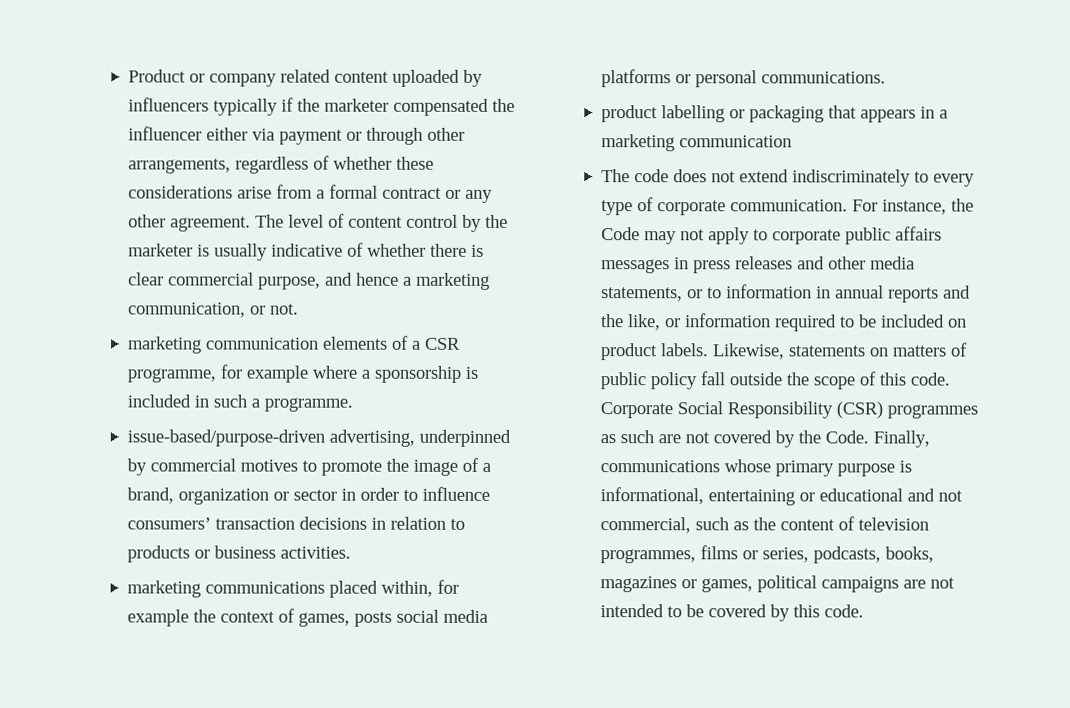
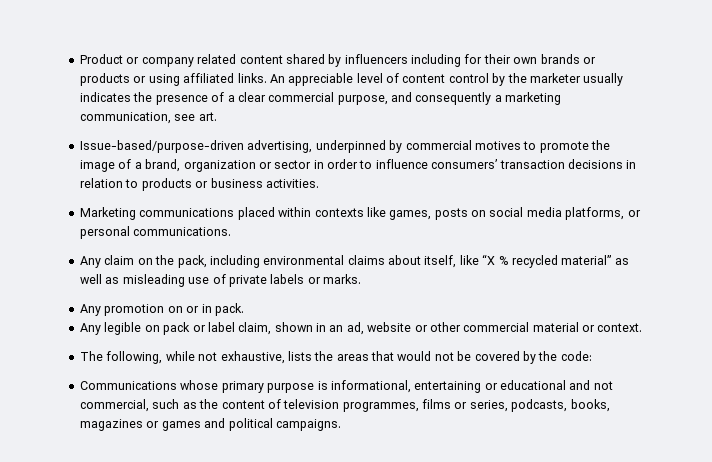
[391,69,460,87] uploaded -> [285,54,325,64] shared
[212,97,515,116] [127,126,465,145] [127,155,434,174] [127,184,493,203] [127,214,284,232] typically if the marketer compensated the influencer either via payment or through other arrangements, regardless of whether these considerations arise from a formal contract or any other agreement. The -> [411,54,596,67] [80,73,354,86] including for their own brands or products or using affiliated links. An appreciable
[196,242,484,261] is usually indicative of whether there is -> [583,73,624,86] [80,92,235,105] usually indicates the presence of a
[355,272,399,286] hence -> [415,92,492,105] consequently
[249,303,299,315] [127,335,461,354] [126,364,478,383] [126,394,353,412] [126,429,325,447] or not. // marketing communication elements of a CSR programme, for example where a sponsorship is included in such a programme. // issue-based/purpose-driven -> [174,112,217,121] [80,140,245,153] see art. // Issue-based/purpose-driven
[126,580,201,598] marketing -> [80,207,137,220] Marketing
[380,579,459,597] [126,608,295,627] within, for example the context of -> [278,207,386,217] within contexts like
(392, 619) none -> [471,210,487,217] on
[600,69,671,88] platforms -> [565,207,625,220] platforms,
[600,105,948,123] [600,134,792,152] [600,169,975,187] [600,197,974,216] [600,226,942,245] [600,256,915,274] [600,284,971,303] [600,313,967,332] [599,342,968,361] [599,371,950,390] [599,401,978,419] [599,430,930,448] [599,460,720,473] product labelling or packaging that appears in a marketing communication // The code does not extend indiscriminately to every type of corporate communication. For instance, the Code may not apply to corporate public affairs messages in press releases and other media statements, or to information in annual reports and the like, or information required to be included on product labels. Likewise, statements on matters of public policy fall outside the scope of this code. Corporate Social Responsibility (CSR) programmes as such are not covered by the Code. Finally, communications -> [80,254,629,268] [80,274,362,287] [80,303,244,316] [80,322,643,335] [80,351,592,364] [80,381,178,390] Any claim on the pack, including environmental claims about itself, like “X % recycled material” as well as misleading use of private labels or marks. // Any promotion on or in pack. // Any legible on pack or label claim, shown in an ad, website or other commercial material or context. // The following, while not exhaustive, lists the areas that would not be covered by the code: // Communications
[700,575,955,593] [599,604,864,622] games, political campaigns are not intended to be covered by this code. -> [161,418,341,431] games and political campaigns.

